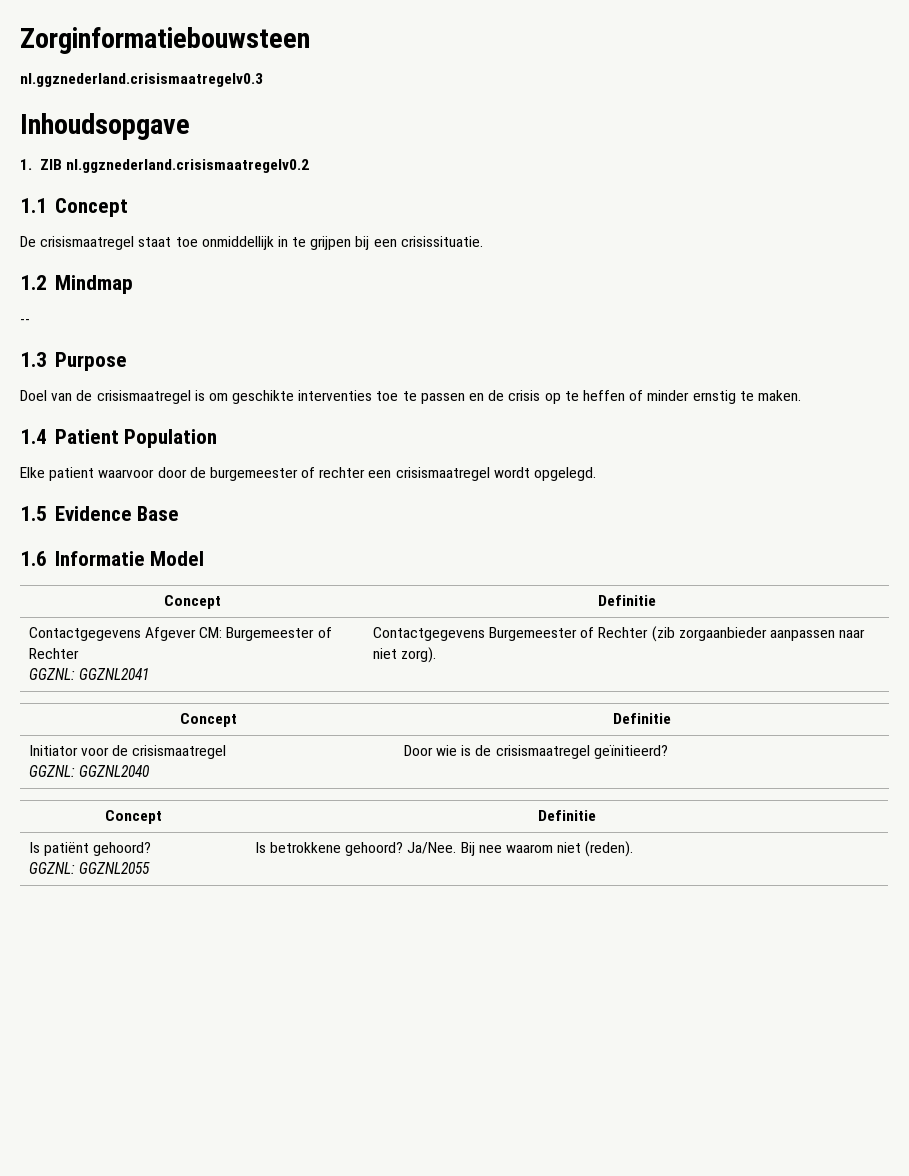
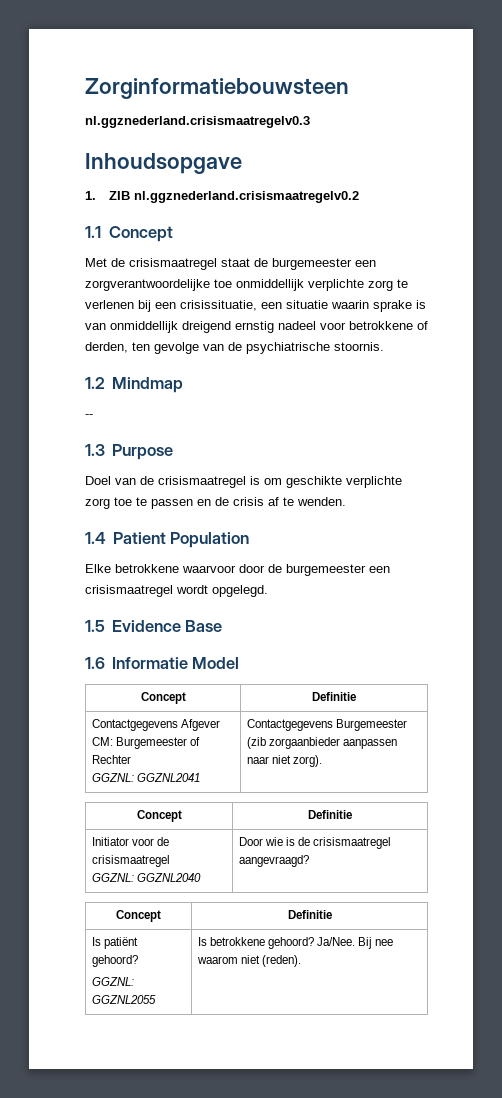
[20,236,483,250] De crisismaatregel staat toe onmiddellijk in te grijpen bij een crisissituatie. -> [85,258,376,270] [85,279,408,291] [85,300,426,312] [85,321,428,333] [85,342,384,354] Met de crisismaatregel staat de burgemeester een zorgverantwoordelijke toe onmiddellijk verplichte zorg te verlenen bij een crisissituatie, een situatie waarin sprake is van onmiddellijk dreigend ernstig nadeel voor betrokkene of derden, ten gevolge van de psychiatrische stoornis.
[298,390,373,401] interventies -> [346,476,402,488] [85,498,110,509] verplichte zorg
[544,390,801,404] op te heffen of minder ernstig te maken. -> [268,497,346,506] af te wenden.
[49,467,95,481] patient -> [115,564,179,573] betrokkene
[301,467,366,478] of rechter -> (366, 570) none
[580,627,649,638] of Rechter -> (407, 725) none
[593,745,668,759] geïnitieerd? -> [238,855,309,867] aangevraagd?

